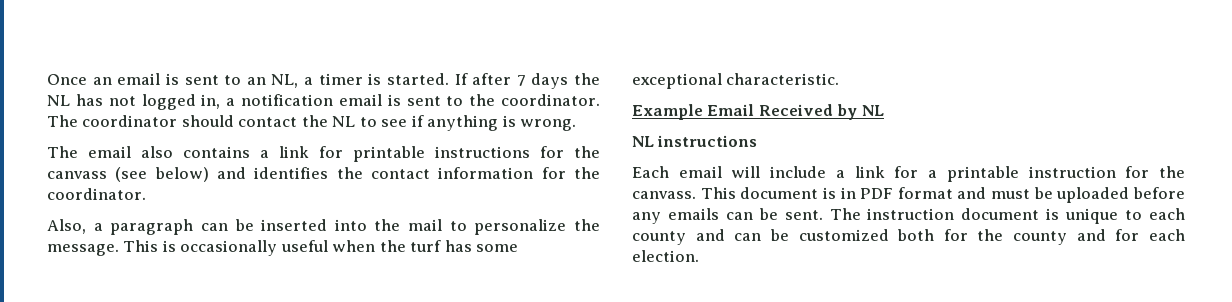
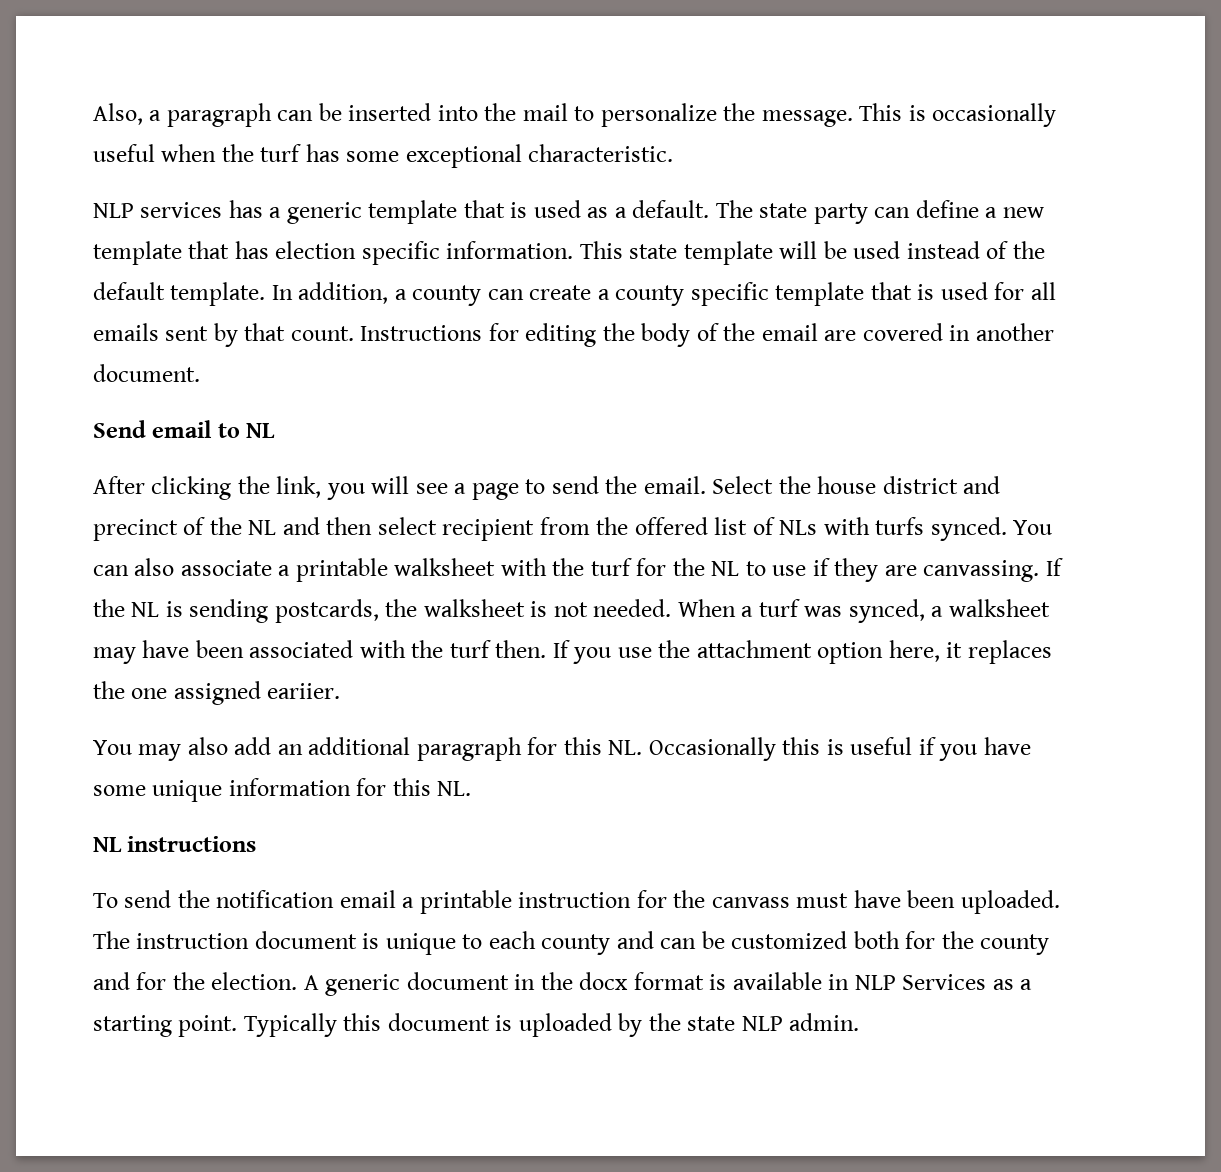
[47,73,600,89] [47,94,600,110] [47,115,577,131] [47,146,600,162] [47,167,600,182] [47,188,146,200] Once an email is sent to an NL, a timer is started. If after 7 days the NL has not logged in, a notification email is sent to the coordinator. The coordinator should contact the NL to see if anything is wrong. // The email also contains a link for printable instructions for the canvass (see below) and identifies the contact information for the coordinator. // -> (93, 114) none
[632,104,884,120] [632,135,758,147] [632,166,919,178] Example Email Received by NL // NL instructions // Each email will include a link for -> [93,200,1044,224] [93,241,1045,265] [93,282,1056,306] [93,323,1054,347] [93,364,200,382] [93,420,276,438] [93,476,1001,500] [93,517,1053,541] [93,558,1063,582] [93,599,1050,623] [93,640,1052,664] [93,681,341,705] [93,737,1031,761] [93,778,472,802] [93,836,257,852] [93,890,396,908] NLP services has a generic template that is used as a default. The state party can define a new template that has election specific information. This state template will be used instead of the default template. In addition, a county can create a county specific template that is used for all emails sent by that count. Instructions for editing the body of the email are covered in another document. // Send email to NL // After clicking the link, you will see a page to send the email. Select the house district and precinct of the NL and then select recipient from the offered list of NLs with turfs synced. You can also associate a printable walksheet with the turf for the NL to use if they are canvassing. If the NL is sending postcards, the walksheet is not needed. When a turf was synced, a walksheet may have been associated with the turf then. If you use the attachment option here, it replaces the one assigned eariier. // You may also add an additional paragraph for this NL. Occasionally this is useful if you have some unique information for this NL. // NL instructions // To send the notification email
[632,187,1185,203] [632,208,823,224] canvass. This document is in PDF format and must be uploaded before any emails can be sent. -> [711,890,1060,914] canvass must have been uploaded.
[1149,229,1185,241] [632,250,699,262] each election. -> [172,972,1033,996] [93,1013,860,1037] the election. A generic document in the docx format is available in NLP Services as a starting point. Typically this document is uploaded by the state NLP admin.

